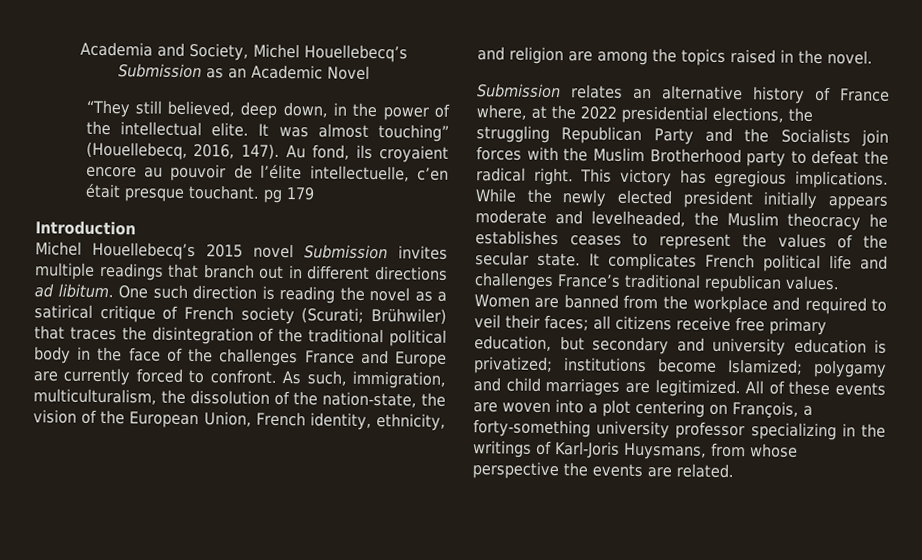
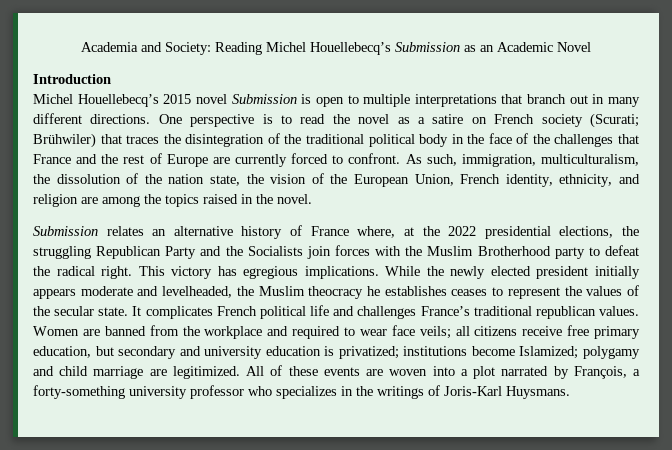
[188,42,249,61] Society, -> [165,42,262,55] Society: Reading
[85,99,450,121] [85,120,449,142] [85,141,449,163] [85,163,449,182] [84,183,315,203] // “They still believed, deep down, in the power of the intellectual elite. It was almost touching” (Houellebecq, 2016, 147). Au fond, ils croyaient encore au pouvoir de l’élite intellectuelle, c’en était presque touchant. pg 179 -> (591, 47) none
[398,245,448,260] [34,262,448,281] [34,283,335,304] invites multiple readings that branch out in different directions ad libitum. One such direction is reading -> [301,94,640,107] [33,113,326,127] is open to multiple interpretations that branch out in many different directions. One perspective is to read
[34,304,179,323] satirical critique of -> [432,114,487,124] satire on
(299, 357) none -> [618,134,639,144] that
(389, 357) none -> [101,153,162,164] the rest of
[322,391,417,408] nation-state, -> [168,174,240,186] nation state,
[474,314,589,331] veil their faces; -> [359,325,451,339] wear face veils;
[545,377,621,396] marriages -> [93,366,144,379] marriage
[635,399,728,418] centering on -> [501,366,569,379] narrated by
[750,422,837,441] specializing -> [248,386,337,399] who specializes
[555,441,799,460] [472,461,734,480] Karl-Joris Huysmans, from whose perspective the events are related. -> [444,386,570,399] Joris-Karl Huysmans.

